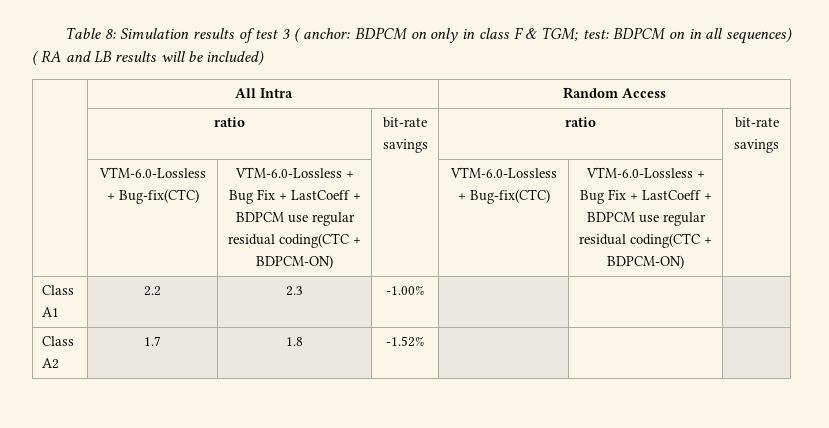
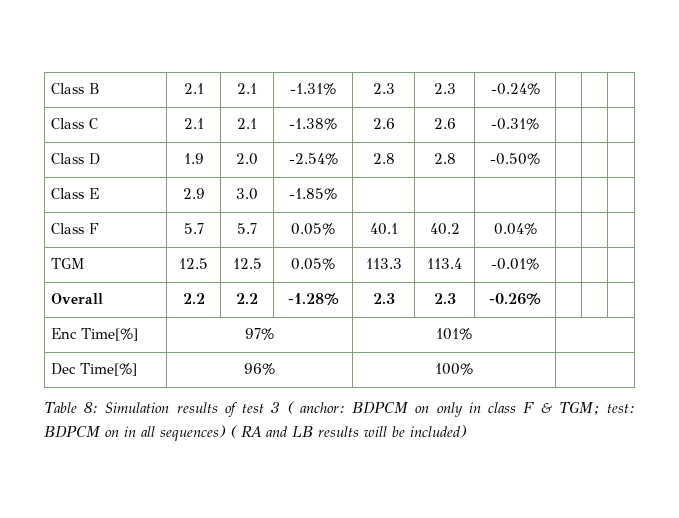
(64, 33) none -> [51,83,101,94] [183,83,204,94] [237,83,257,94] [290,83,336,95] [372,83,395,94] [433,83,456,94] [490,83,540,95] [51,118,99,129] [183,118,204,129] [237,118,257,129] [289,118,337,130] [372,118,395,129] [433,118,456,129] [491,118,539,130] [51,153,101,165] [183,153,204,164] [236,153,258,165] [288,153,338,165] [372,153,395,164] [433,153,456,164] [490,153,540,165] [51,188,100,199] [182,188,205,199] [236,188,258,200] [289,188,337,200] [51,223,100,234] [183,223,204,234] [237,223,257,234] [291,223,335,235] [369,223,398,235] [429,223,460,235] [493,223,537,235] [51,258,86,269] [179,258,208,269] [232,258,262,269] [291,258,335,270] [365,258,402,269] [427,258,462,269] [491,258,539,270] [51,293,104,304] [182,293,205,304] [236,293,258,304] [287,293,339,305] [372,293,395,304] [433,293,456,304] [489,293,541,305] [51,328,139,341] [245,328,274,340] [436,328,472,340] [51,363,138,376] [244,363,275,375] [435,363,473,375] Class B | 2.1 | 2.1 | -1.31% | 2.3 | 2.3 | -0.24% | | | // Class C | 2.1 | 2.1 | -1.38% | 2.6 | 2.6 | -0.31% | | | // Class D | 1.9 | 2.0 | -2.54% | 2.8 | 2.8 | -0.50% | | | // Class E | 2.9 | 3.0 | -1.85% | | | | | | // Class F | 5.7 | 5.7 | 0.05% | 40.1 | 40.2 | 0.04% | | | // TGM | 12.5 | 12.5 | 0.05% | 113.3 | 113.4 | -0.01% | | | // Overall | 2.2 | 2.2 | -1.28% | 2.3 | 2.3 | -0.26% | | | // Enc Time[%] | 97% | 101% | // Dec Time[%] | 96% | 100% | //
[234,88,293,98] [563,87,666,99] [214,117,245,127] [383,117,427,128] [382,139,428,153] [565,117,596,127] [734,117,779,128] [734,139,779,153] [98,167,206,178] [106,189,199,204] [234,167,354,178] [228,189,361,204] [235,212,355,226] [228,233,362,248] [256,255,333,269] [449,167,557,178] [457,189,550,204] [585,167,705,178] [579,189,712,204] [586,212,706,226] [579,233,712,248] [607,255,684,269] [41,285,74,295] [41,307,59,317] [144,286,161,296] [286,286,303,296] [386,285,424,295] [41,336,74,346] [41,358,59,369] [144,336,161,346] [286,337,303,346] [386,336,424,347] // | All Intra | Random Access // | ratio | bit-rate savings | ratio | bit-rate savings // | VTM-6.0-Lossless + Bug-fix(CTC) | VTM-6.0-Lossless + Bug Fix + LastCoeff + BDPCM use regular residual coding(CTC + BDPCM-ON) | | VTM-6.0-Lossless + Bug-fix(CTC) | VTM-6.0-Lossless + Bug Fix + LastCoeff + BDPCM use regular residual coding(CTC + BDPCM-ON) | // Class A1 | 2.2 | 2.3 | -1.00% | | | // Class A2 | 1.7 | 1.8 | -1.52% | | | -> (467, 431) none

